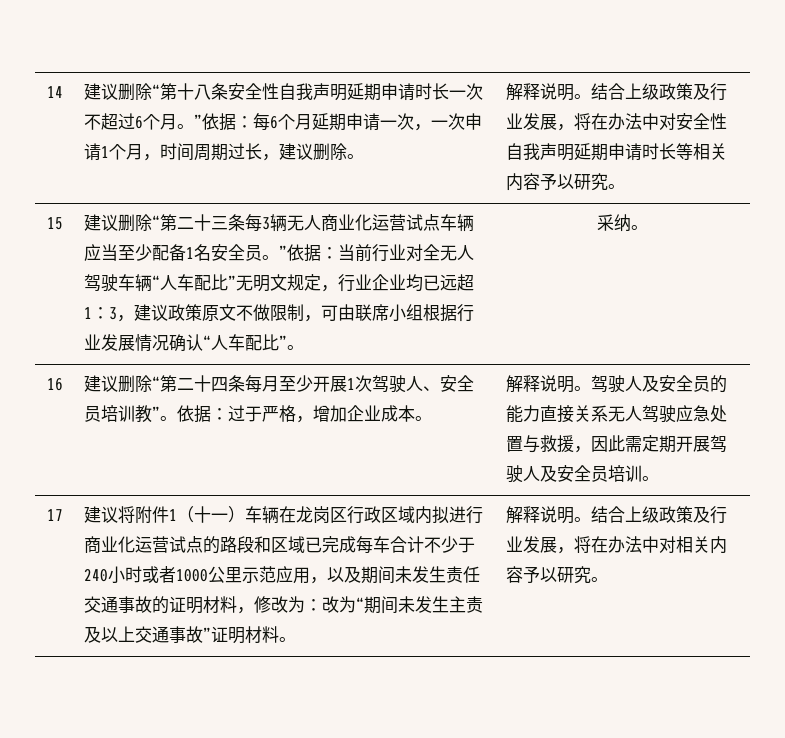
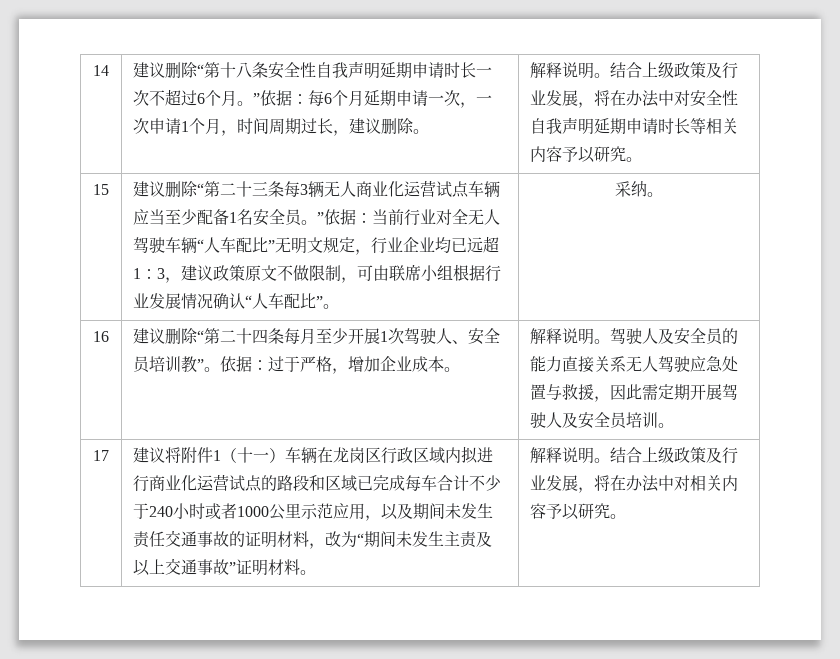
[253,596,322,613] 修改为： -> (326, 546) none

